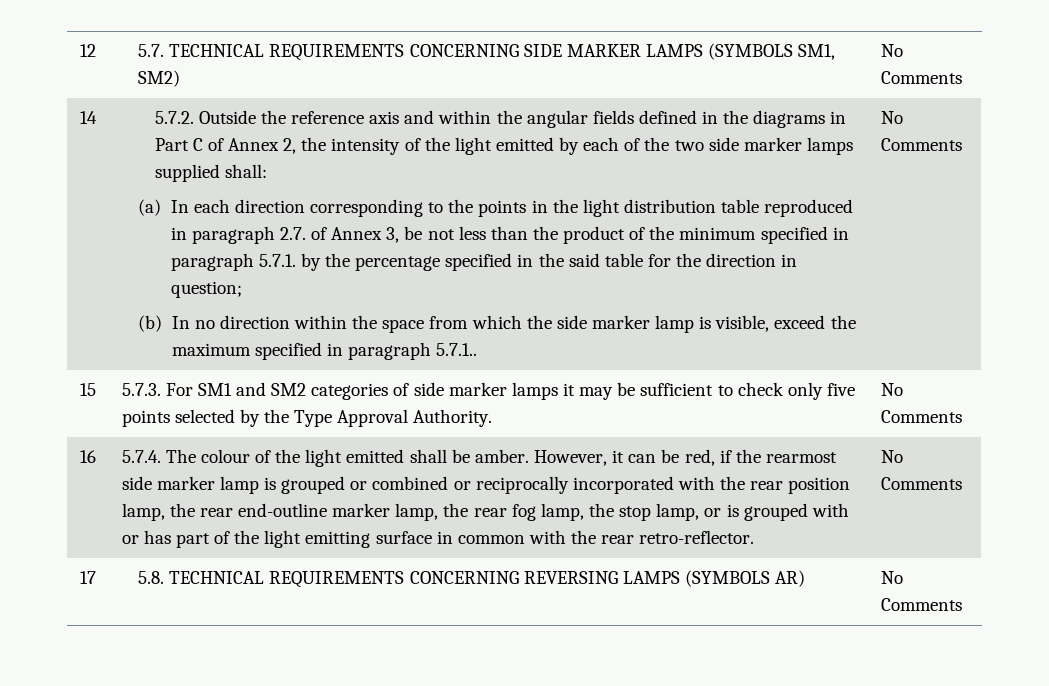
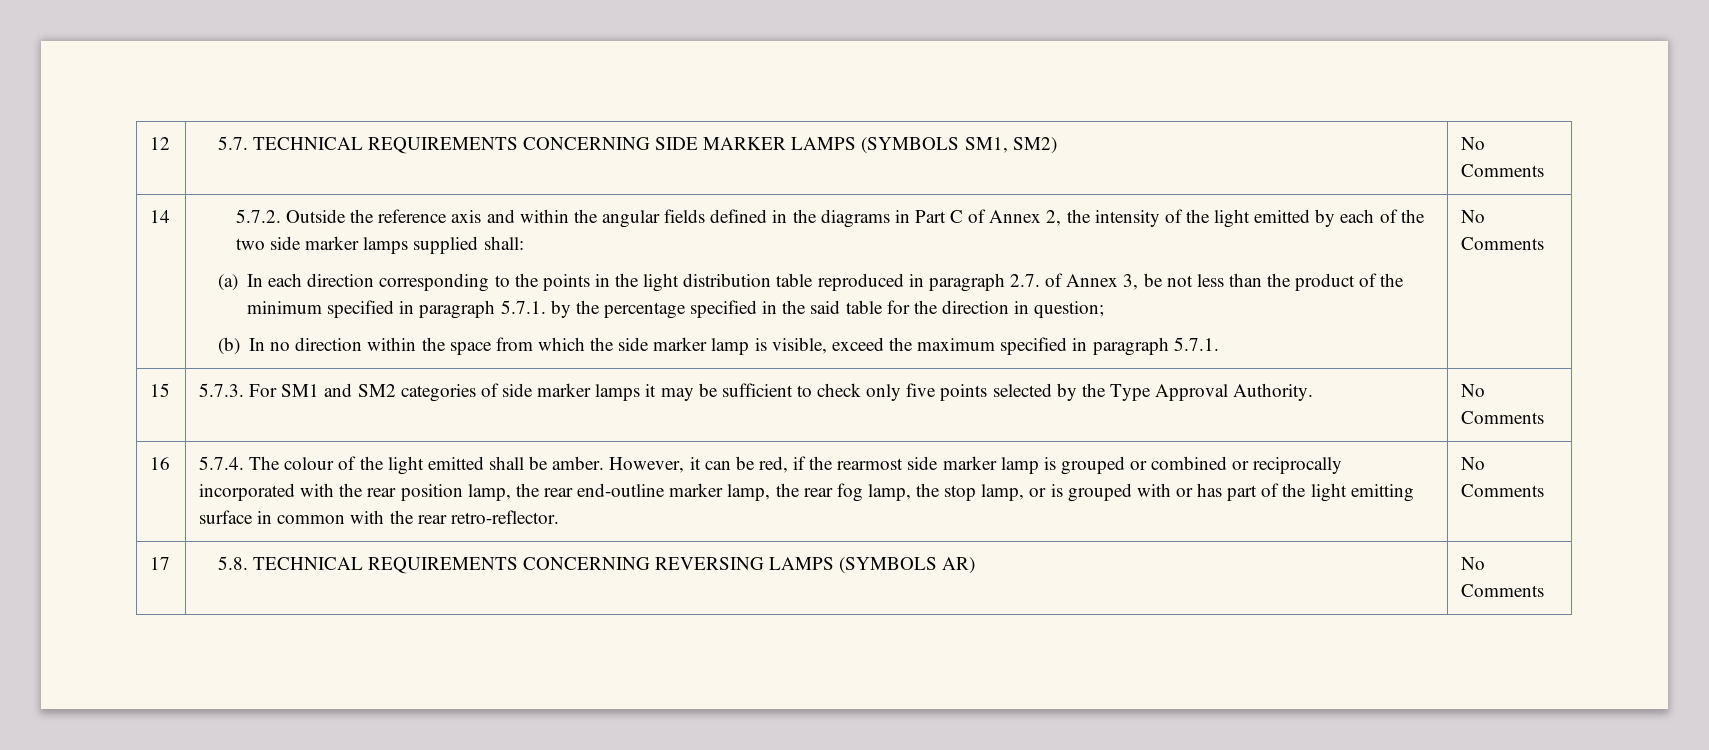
[436,343,478,356] 5.7.1.. -> [1173,337,1219,351] 5.7.1.

